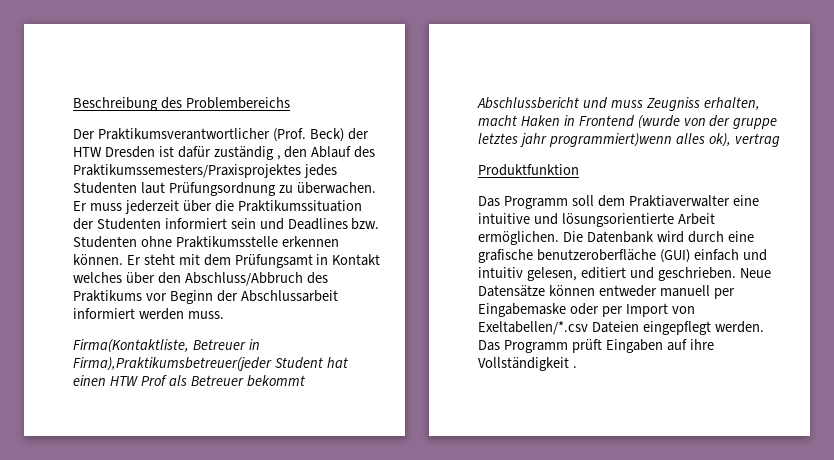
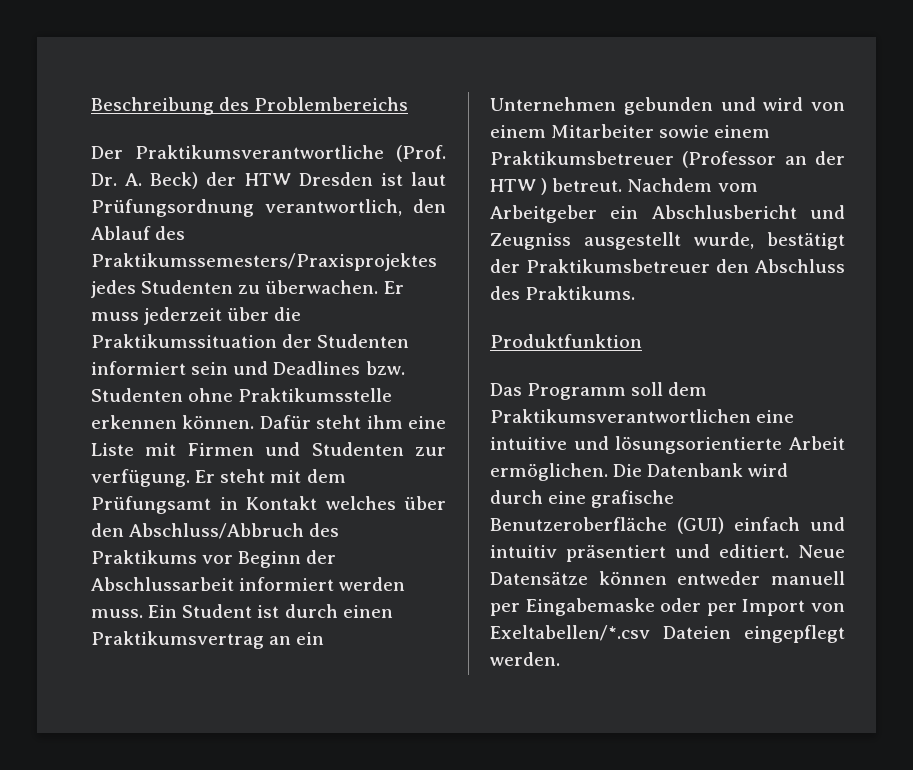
[97,128,306,142] Praktikumsverantwortlicher (Prof. -> [135,145,446,162] [91,173,143,186] Praktikumsverantwortliche (Prof. Dr. A.
[177,146,281,160] dafür zuständig , -> [410,172,446,186] [91,199,402,217] laut Prüfungsordnung verantwortlich,
[140,182,276,196] laut Prüfungsordnung -> (234, 287) none
(123, 259) none -> [259,415,446,429] [91,442,446,456] [91,469,190,487] Dafür steht ihm eine Liste mit Firmen und Studenten zur verfügung.
[73,339,260,353] [73,357,348,371] [73,375,305,387] [477,97,760,111] [478,115,778,129] [478,133,780,147] // Firma(Kontaktliste, Betreuer in Firma),Praktikumsbetreuer(jeder Student hat einen HTW Prof als Betreuer bekommt Abschlussbericht und muss Zeugniss erhalten, macht Haken in Frontend (wurde von der gruppe letztes jahr programmiert)wenn alles ok), vertrag -> [148,604,393,618] [91,631,325,649] [490,97,845,115] [490,124,771,138] [490,151,845,168] [490,178,758,195] [490,205,845,223] [490,232,845,250] [490,259,845,273] [490,286,636,300] Ein Student ist durch einen Praktikumsvertrag an ein Unternehmen gebunden und wird von einem Mitarbeiter sowie einem Praktikumsbetreuer (Professor an der HTW ) betreut. Nachdem vom Arbeitgeber ein Abschlusbericht und Zeugniss ausgestellt wurde, bestätigt der Praktikumsbetreuer den Abschluss des Praktikums.
[628,195,730,207] Praktiaverwalter -> [490,409,751,423] Praktikumsverantwortlichen
[536,249,656,261] benutzeroberfläche -> [490,517,667,531] Benutzeroberfläche
[526,267,736,281] gelesen, editiert und geschrieben. -> [566,544,789,562] präsentiert und editiert.
[478,339,714,353] [478,357,577,371] Das Programm prüft Eingaben auf ihre Vollständigkeit . -> (560, 659) none

